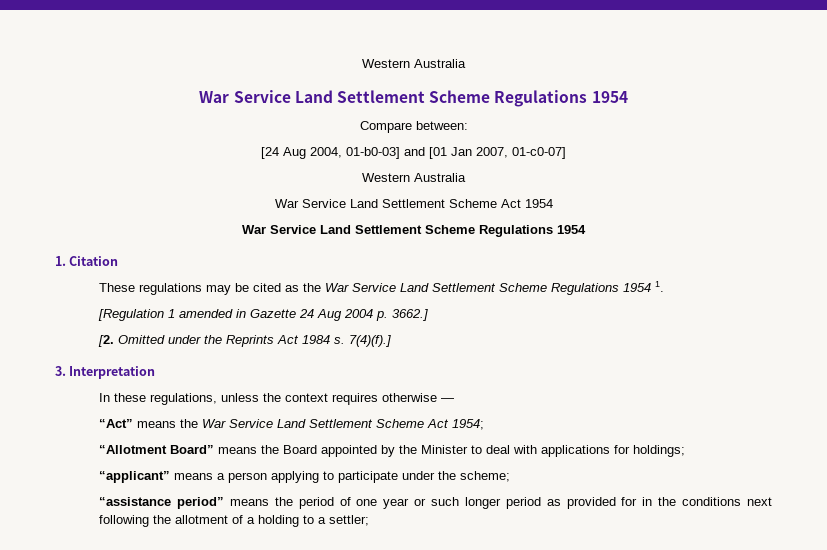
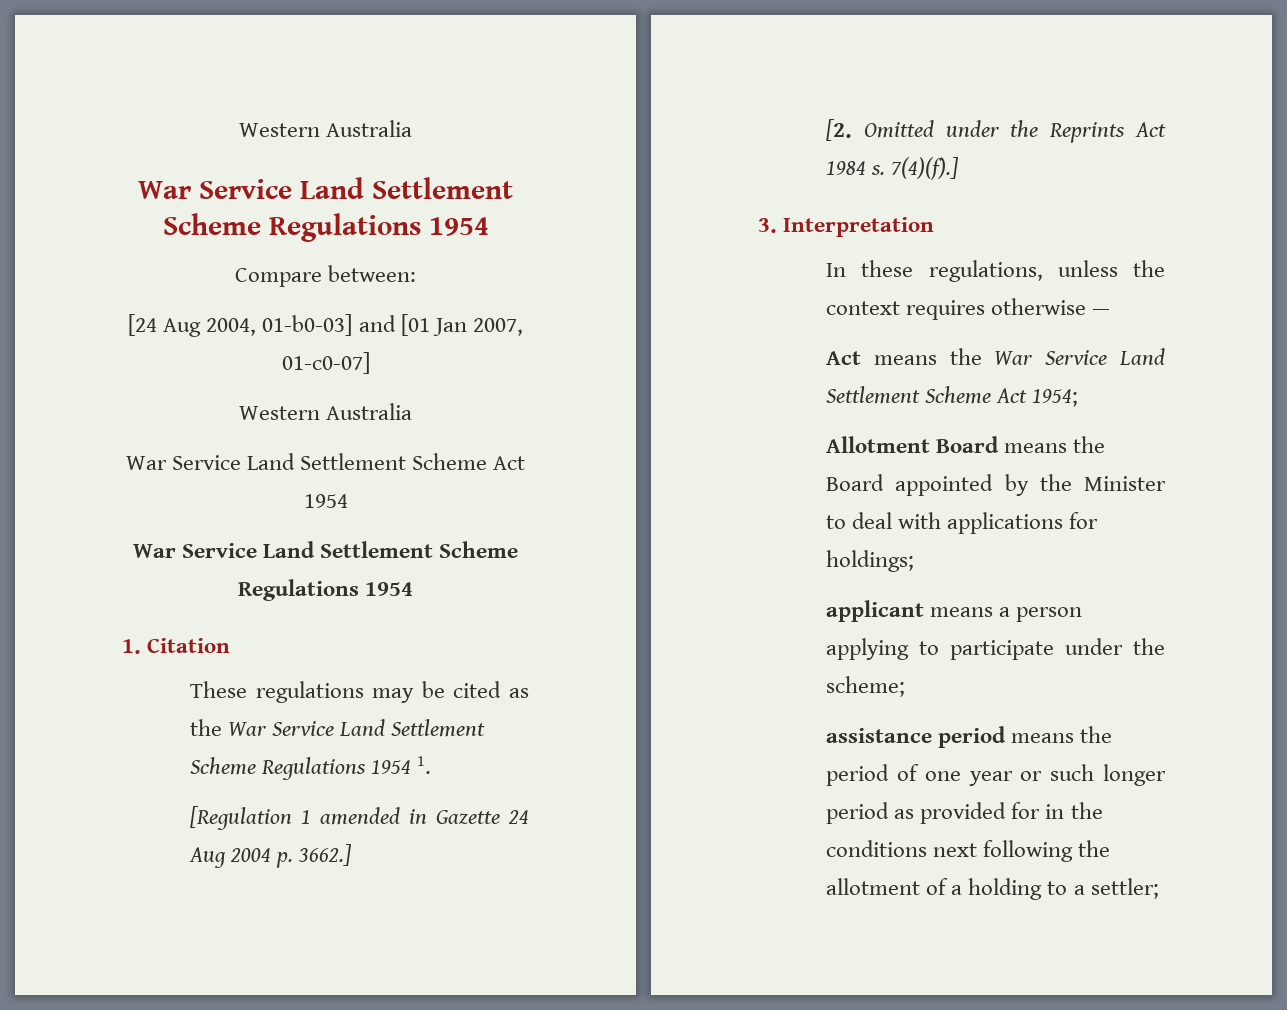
[99,419,134,428] “Act” -> [826,351,862,365] Act
[99,445,215,454] “Allotment Board” -> [826,436,1000,453] Allotment Board
[99,471,171,483] “applicant” -> [826,600,925,622] applicant
[99,497,224,509] “assistance period” -> [826,726,1007,748] assistance period

